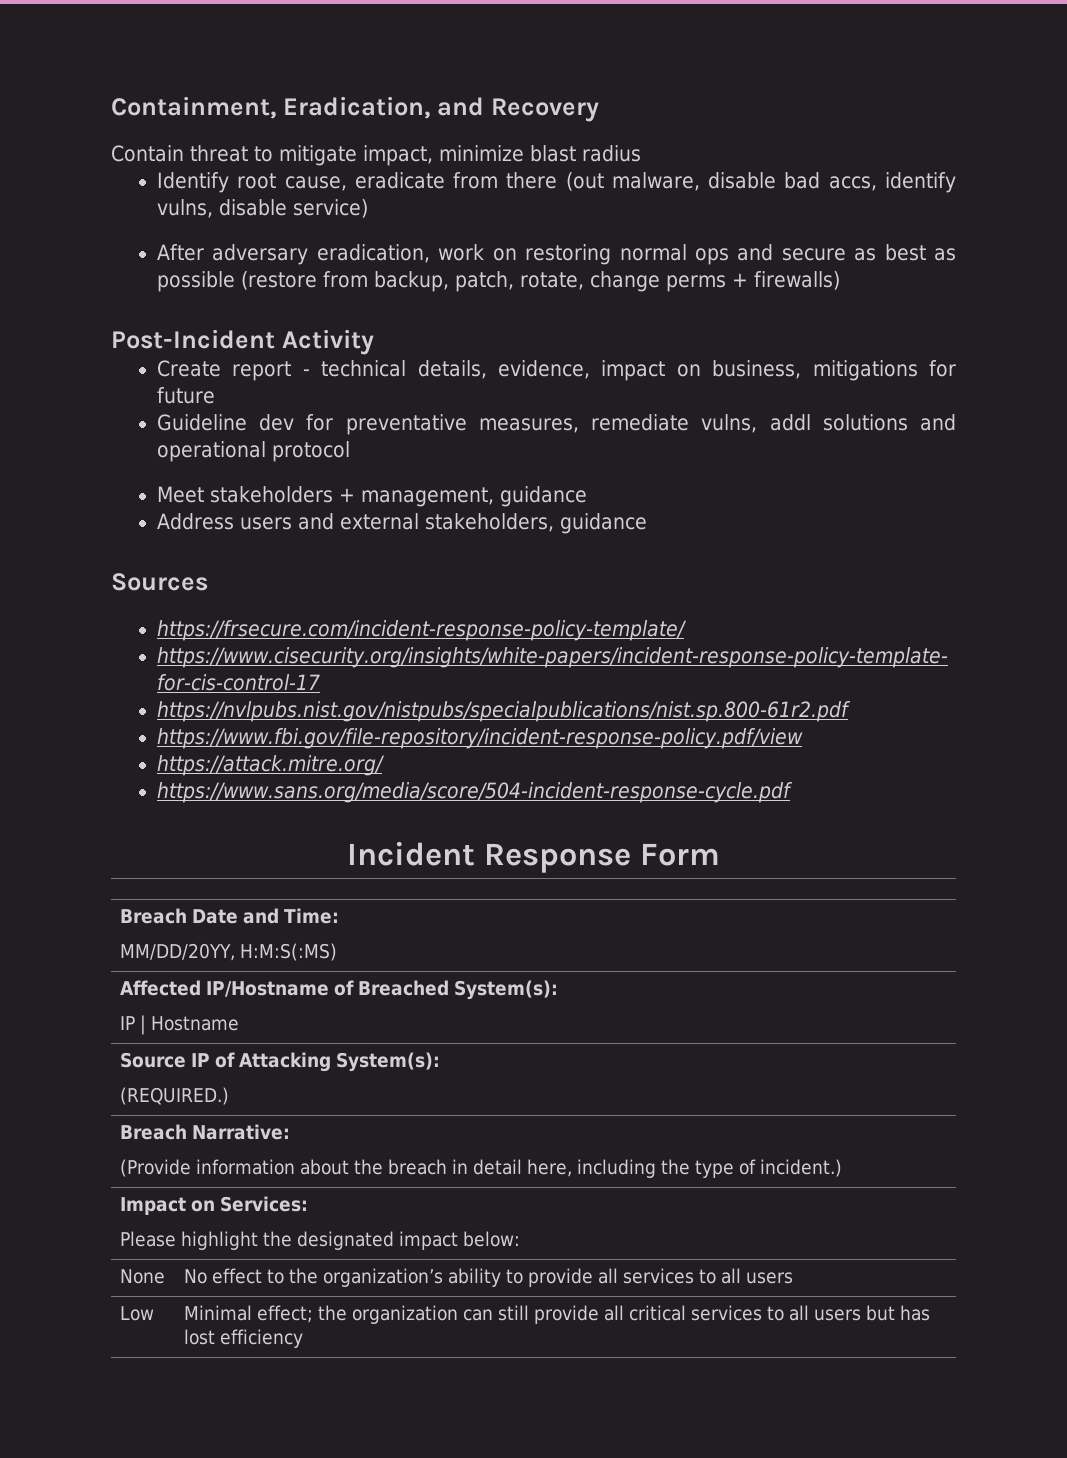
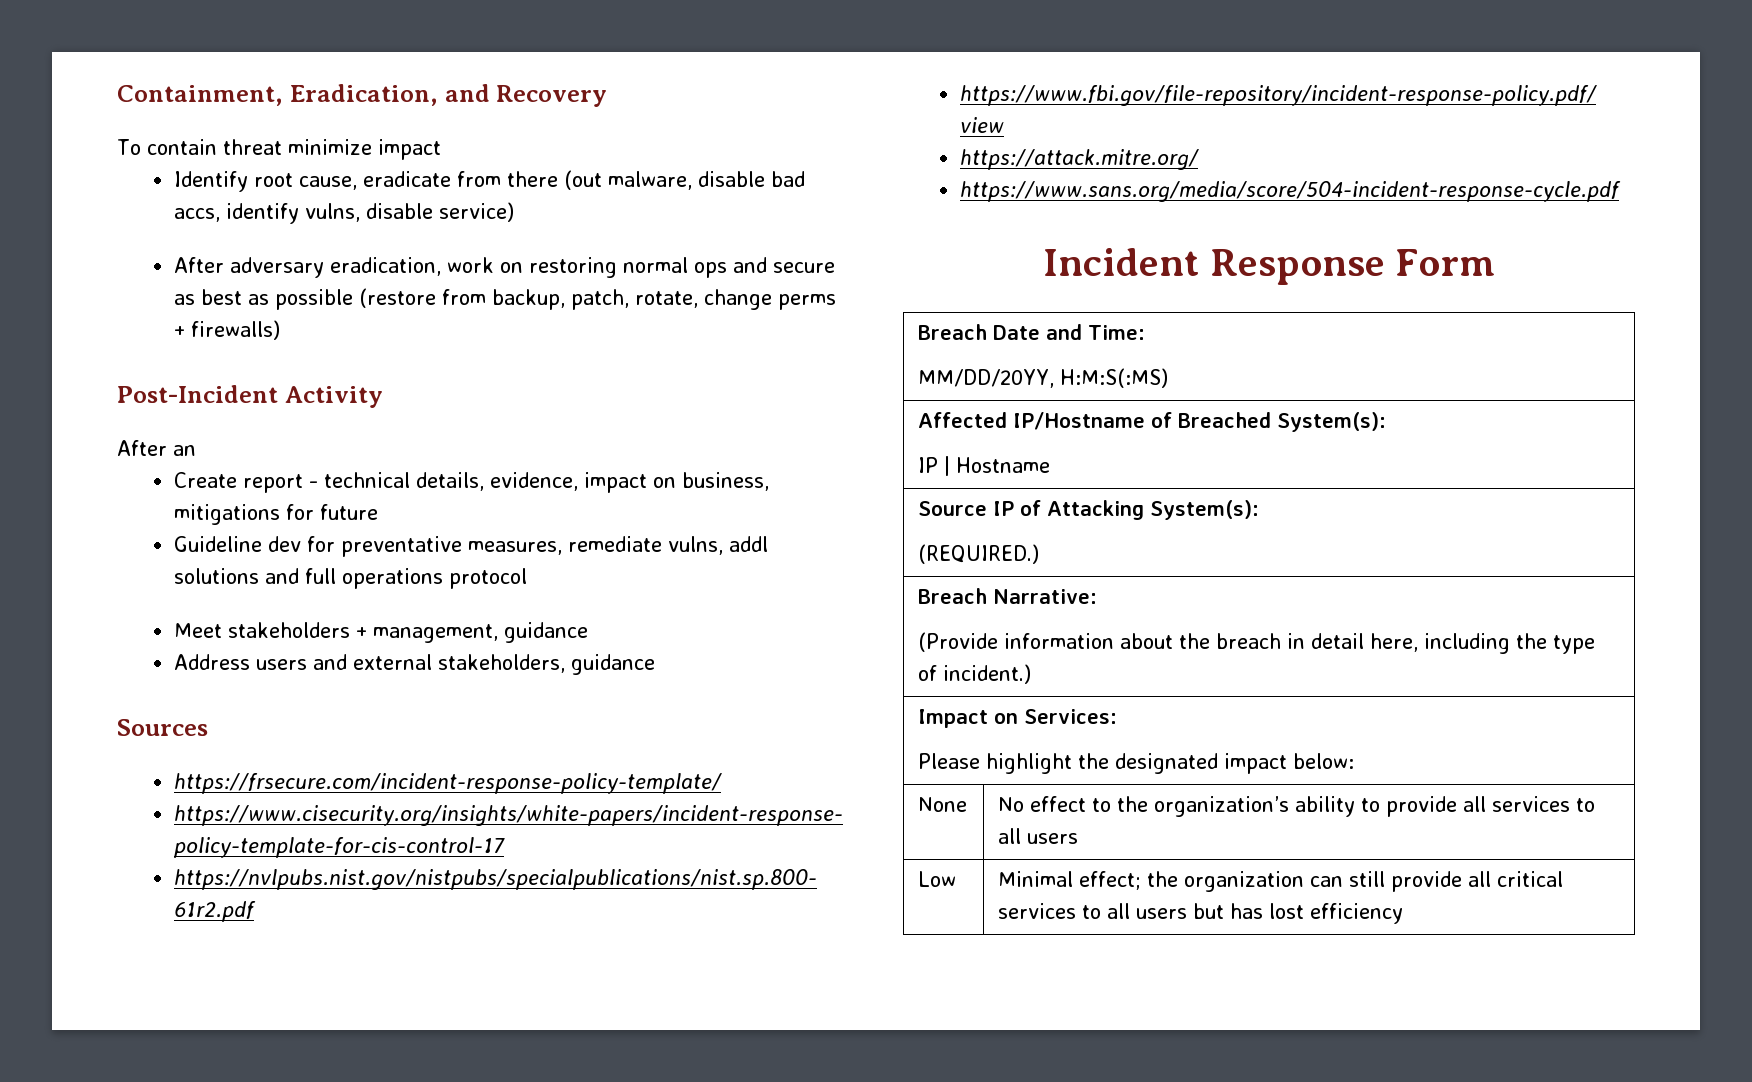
[111,145,641,166] Contain threat to mitigate impact, minimize blast radius -> [117,139,441,160] To contain threat minimize impact
(374, 342) none -> [117,440,196,456] // After an
[157,441,267,462] operational -> [305,568,444,589] full operations

